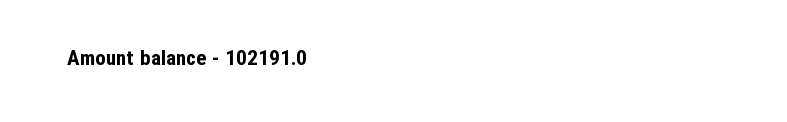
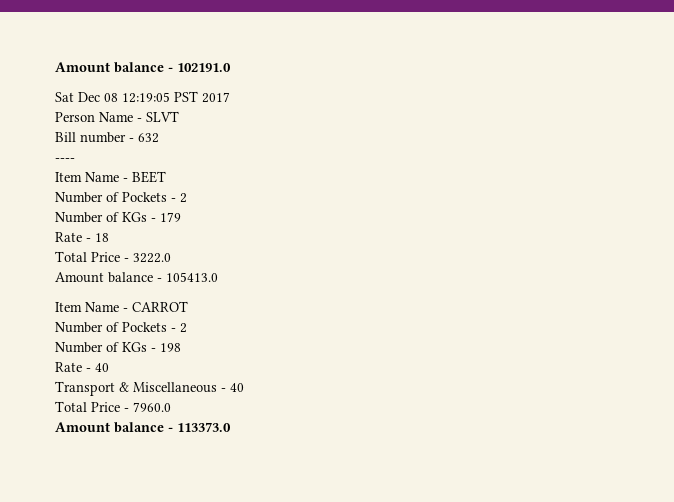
(308, 57) none -> [55,91,230,103] [55,111,179,122] [55,132,159,143] [55,158,75,162] [55,171,166,183] [55,192,187,203] [55,212,181,223] [55,232,109,242] [55,251,171,263] [55,272,218,283] [55,301,188,312] [55,322,187,333] [55,342,181,353] [55,362,109,372] [55,381,244,396] [55,401,171,412] [55,422,231,433] // Sat Dec 08 12:19:05 PST 2017 // Person Name - SLVT // Bill number - 632 // ---- // Item Name - BEET // Number of Pockets - 2 // Number of KGs - 179 // Rate - 18 // Total Price - 3222.0 // Amount balance - 105413.0 // Item Name - CARROT // Number of Pockets - 2 // Number of KGs - 198 // Rate - 40 // Transport & Miscellaneous - 40 // Total Price - 7960.0 // Amount balance - 113373.0

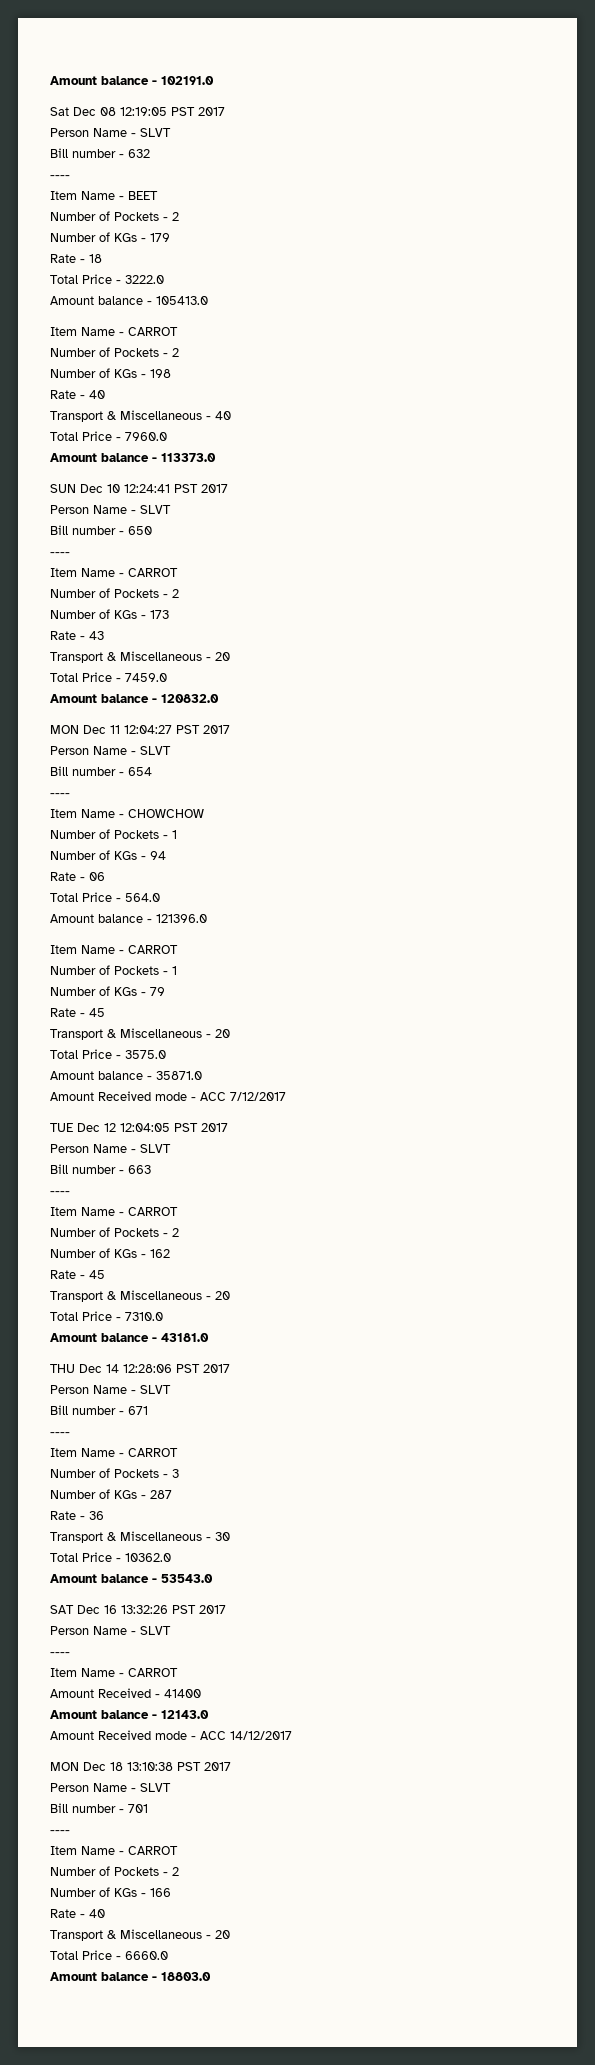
(231, 427) none -> [50,484,228,493] [50,505,171,514] [50,525,152,535] [50,552,70,556] [50,568,178,577] [50,588,179,598] [50,609,169,619] [50,631,104,640] [50,651,230,663] [50,672,167,682] [50,694,219,703] [50,725,230,734] [50,746,171,755] [50,766,152,776] [50,793,70,797] [50,809,204,818] [50,829,177,839] [50,850,166,860] [50,872,105,881] [50,892,160,902] [50,914,207,923] [50,945,178,954] [50,965,177,975] [50,986,165,996] [50,1008,105,1017] [50,1028,230,1040] [50,1049,166,1059] [50,1071,202,1080] [50,1091,286,1101] [50,1123,228,1132] [50,1144,171,1153] [50,1164,151,1174] [50,1191,70,1195] [50,1207,178,1216] [50,1227,179,1237] [50,1248,170,1258] [50,1270,105,1279] [50,1290,230,1302] [50,1311,163,1321] [50,1333,209,1342] [50,1364,230,1373] [50,1385,171,1394] [50,1405,148,1415] [50,1432,70,1436] [50,1448,178,1457] [50,1468,179,1478] [50,1489,172,1499] [50,1511,104,1520] [50,1531,230,1543] [50,1552,171,1562] [50,1574,213,1583] [50,1605,226,1614] [50,1626,171,1635] [50,1652,70,1656] [50,1668,178,1677] [50,1688,201,1698] [50,1710,209,1719] [50,1730,292,1740] [50,1762,231,1771] [50,1783,171,1792] [50,1803,148,1813] [50,1830,70,1834] [50,1846,178,1855] [50,1866,179,1876] [50,1887,171,1897] [50,1909,105,1918] [50,1929,230,1941] [50,1950,168,1960] [50,1972,211,1981] // SUN Dec 10 12:24:41 PST 2017 // Person Name - SLVT // Bill number - 650 // ---- // Item Name - CARROT // Number of Pockets - 2 // Number of KGs - 173 // Rate - 43 // Transport & Miscellaneous - 20 // Total Price - 7459.0 // Amount balance - 120832.0 // MON Dec 11 12:04:27 PST 2017 // Person Name - SLVT // Bill number - 654 // ---- // Item Name - CHOWCHOW // Number of Pockets - 1 // Number of KGs - 94 // Rate - 06 // Total Price - 564.0 // Amount balance - 121396.0 // Item Name - CARROT // Number of Pockets - 1 // Number of KGs - 79 // Rate - 45 // Transport & Miscellaneous - 20 // Total Price - 3575.0 // Amount balance - 35871.0 // Amount Received mode - ACC 7/12/2017 // TUE Dec 12 12:04:05 PST 2017 // Person Name - SLVT // Bill number - 663 // ---- // Item Name - CARROT // Number of Pockets - 2 // Number of KGs - 162 // Rate - 45 // Transport & Miscellaneous - 20 // Total Price - 7310.0 // Amount balance - 43181.0 // THU Dec 14 12:28:06 PST 2017 // Person Name - SLVT // Bill number - 671 // ---- // Item Name - CARROT // Number of Pockets - 3 // Number of KGs - 287 // Rate - 36 // Transport & Miscellaneous - 30 // Total Price - 10362.0 // Amount balance - 53543.0 // SAT Dec 16 13:32:26 PST 2017 // Person Name - SLVT // ---- // Item Name - CARROT // Amount Received - 41400 // Amount balance - 12143.0 // Amount Received mode - ACC 14/12/2017 // MON Dec 18 13:10:38 PST 2017 // Person Name - SLVT // Bill number - 701 // ---- // Item Name - CARROT // Number of Pockets - 2 // Number of KGs - 166 // Rate - 40 // Transport & Miscellaneous - 20 // Total Price - 6660.0 // Amount balance - 18803.0

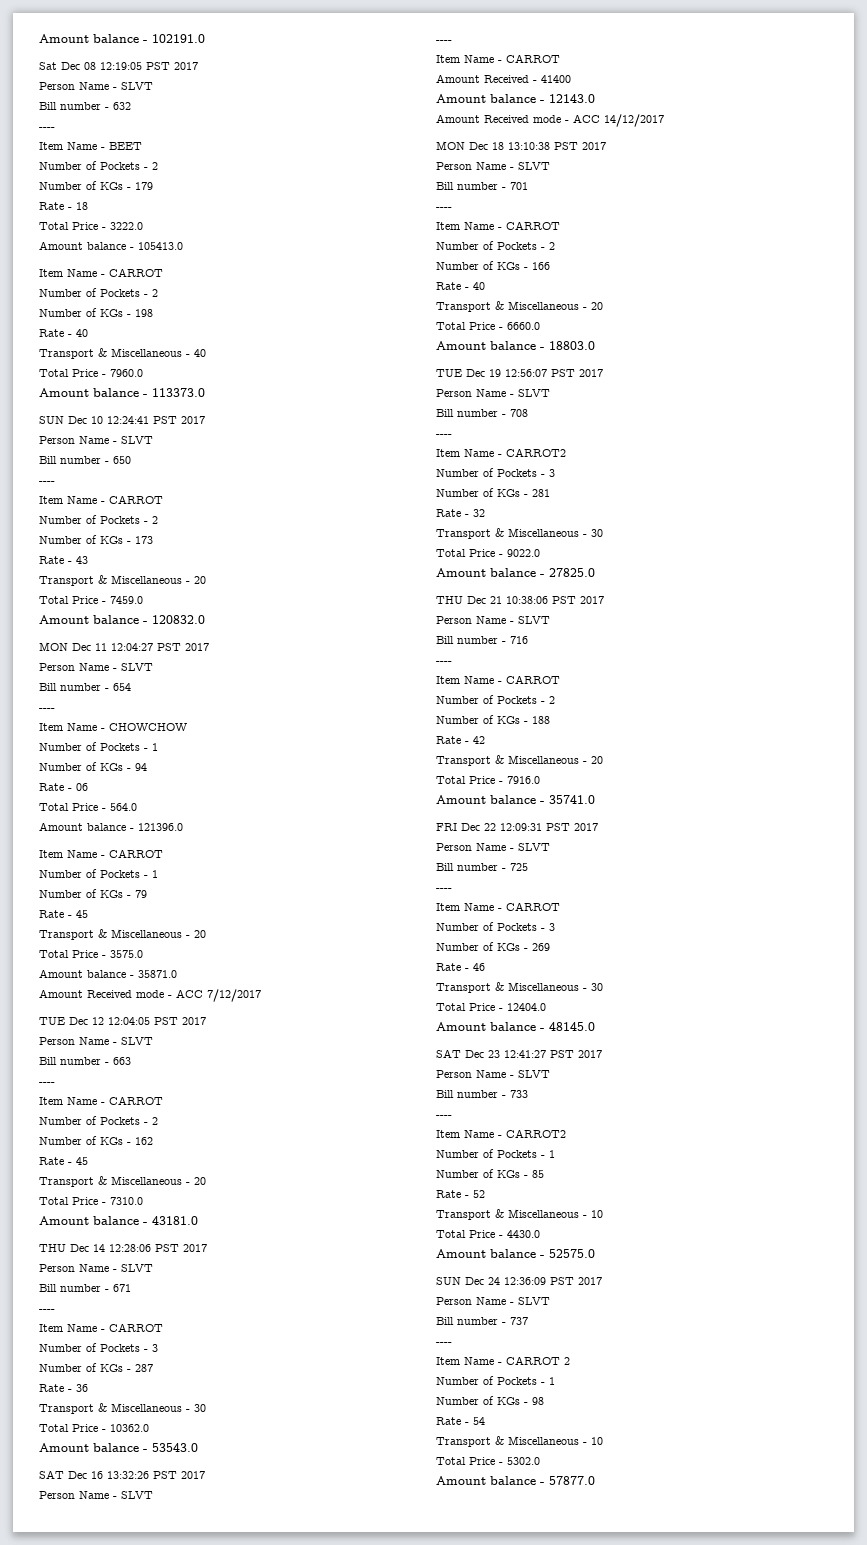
(211, 1976) none -> [436,369,603,377] [436,389,550,397] [436,409,528,417] [436,434,452,437] [436,448,566,457] [436,468,555,477] [436,488,550,497] [436,509,485,517] [436,528,603,539] [436,549,540,557] [436,568,595,577] [436,596,604,604] [436,616,550,624] [436,636,528,644] [436,661,452,664] [436,675,560,684] [436,695,555,704] [436,715,550,724] [436,736,485,744] [436,755,603,766] [436,776,540,784] [436,795,595,804] [436,823,598,831] [436,843,550,851] [436,863,528,871] [436,888,452,891] [436,902,560,911] [436,922,555,931] [436,942,550,951] [436,963,485,971] [436,982,603,993] [436,1003,546,1011] [436,1022,595,1031] [436,1049,602,1058] [436,1070,550,1078] [436,1090,528,1098] [436,1115,452,1118] [436,1129,566,1138] [436,1149,555,1158] [436,1169,544,1178] [436,1190,485,1198] [436,1209,603,1220] [436,1230,540,1238] [436,1249,595,1258] [436,1277,602,1285] [436,1297,550,1305] [436,1317,528,1325] [436,1342,452,1345] [436,1356,570,1365] [436,1376,555,1385] [436,1396,544,1405] [436,1417,485,1425] [436,1436,603,1447] [436,1457,540,1465] [436,1476,595,1485] // TUE Dec 19 12:56:07 PST 2017 // Person Name - SLVT // Bill number - 708 // ---- // Item Name - CARROT2 // Number of Pockets - 3 // Number of KGs - 281 // Rate - 32 // Transport & Miscellaneous - 30 // Total Price - 9022.0 // Amount balance - 27825.0 // THU Dec 21 10:38:06 PST 2017 // Person Name - SLVT // Bill number - 716 // ---- // Item Name - CARROT // Number of Pockets - 2 // Number of KGs - 188 // Rate - 42 // Transport & Miscellaneous - 20 // Total Price - 7916.0 // Amount balance - 35741.0 // FRI Dec 22 12:09:31 PST 2017 // Person Name - SLVT // Bill number - 725 // ---- // Item Name - CARROT // Number of Pockets - 3 // Number of KGs - 269 // Rate - 46 // Transport & Miscellaneous - 30 // Total Price - 12404.0 // Amount balance - 48145.0 // SAT Dec 23 12:41:27 PST 2017 // Person Name - SLVT // Bill number - 733 // ---- // Item Name - CARROT2 // Number of Pockets - 1 // Number of KGs - 85 // Rate - 52 // Transport & Miscellaneous - 10 // Total Price - 4430.0 // Amount balance - 52575.0 // SUN Dec 24 12:36:09 PST 2017 // Person Name - SLVT // Bill number - 737 // ---- // Item Name - CARROT 2 // Number of Pockets - 1 // Number of KGs - 98 // Rate - 54 // Transport & Miscellaneous - 10 // Total Price - 5302.0 // Amount balance - 57877.0

